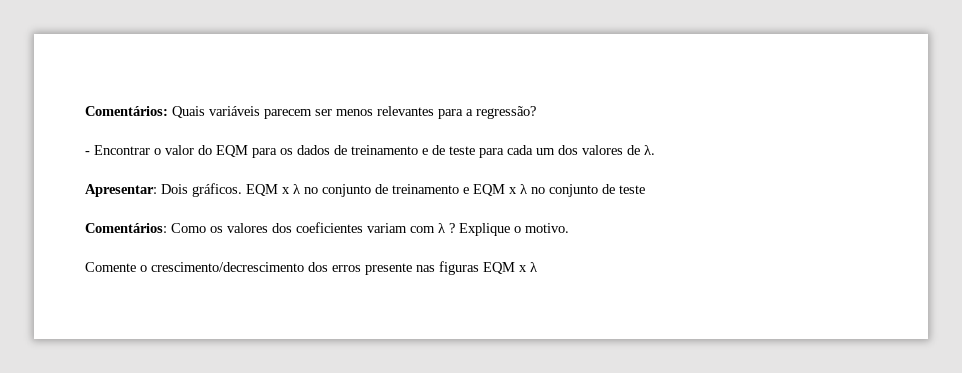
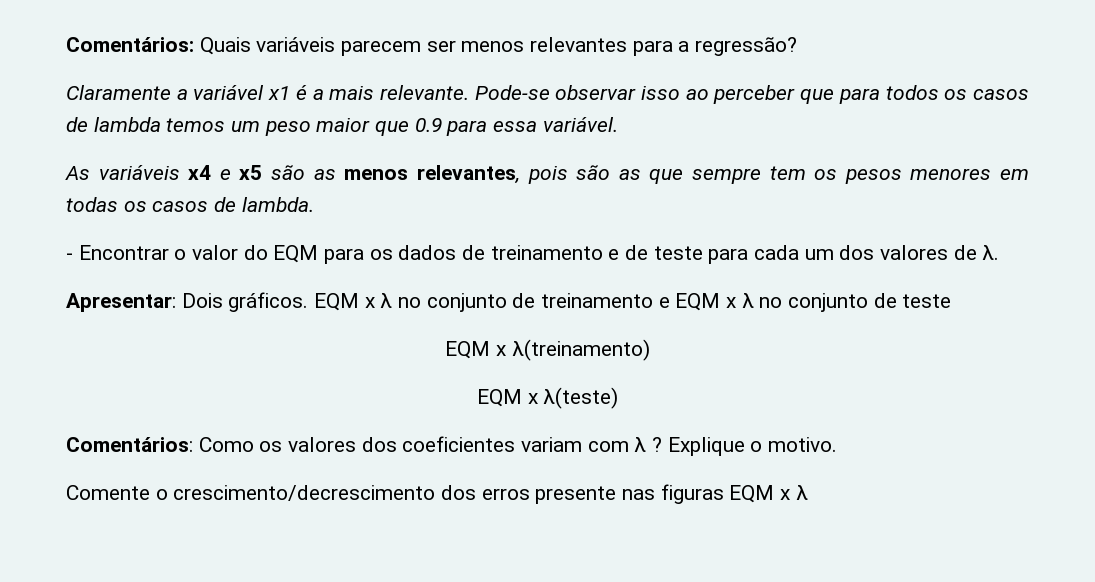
(536, 112) none -> [66,85,1030,104] [66,117,618,136] [65,165,1029,184] [66,197,314,212] // Claramente a variável x1 é a mais relevante. Pode-se observar isso ao perceber que para todos os casos de lambda temos um peso maior que 0.9 para essa variável. // As variáveis x4 e x5 são as menos relevantes, pois são as que sempre tem os pesos menores em todas os casos de lambda.
(645, 189) none -> [445,339,650,361] [476,387,619,409] // EQM x λ(treinamento) // EQM x λ(teste)

